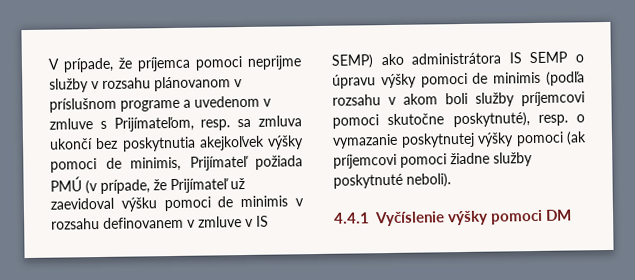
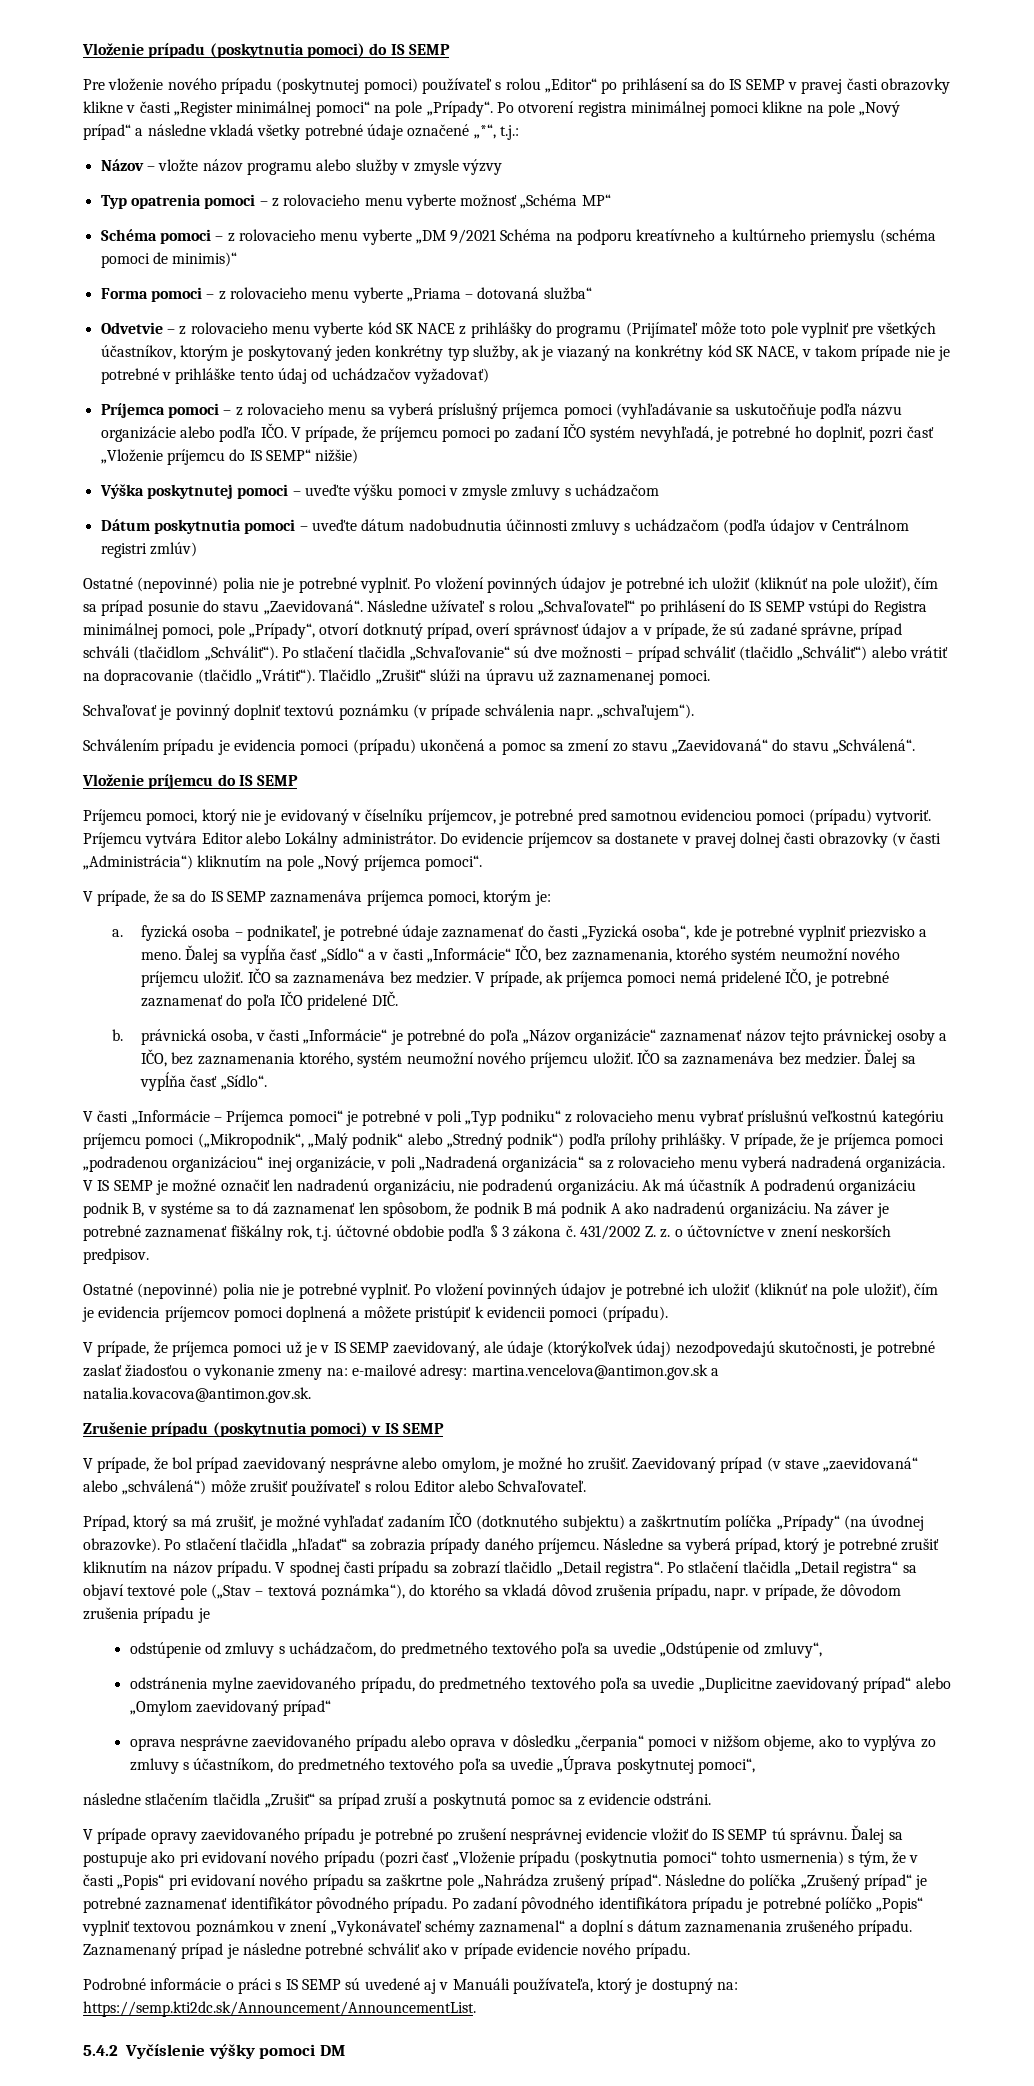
(48, 64) none -> [82,43,450,58] [83,78,951,94] [83,101,901,117] [83,124,519,140] [100,159,503,175] [100,194,611,210] [100,229,936,245] [100,252,238,268] [100,287,592,303] [100,322,936,338] [100,345,951,361] [100,368,489,384] [100,403,903,419] [100,423,934,442] [100,449,359,465] [99,484,660,500] [100,519,910,535] [100,542,197,558] [83,577,939,593] [83,600,927,616] [83,623,903,639] [83,646,949,662] [83,669,710,685] [83,704,695,720] [83,739,916,755] [82,774,299,789] [83,809,932,825] [83,832,942,848] [83,855,482,871] [83,890,551,906] [111,925,928,941] [140,945,901,964] [140,968,890,987] [140,991,398,1010] [111,1029,948,1045] [140,1049,916,1068] [139,1072,267,1091] [83,1110,944,1126] [83,1133,945,1149] [83,1156,946,1172] [83,1179,917,1195] [83,1202,889,1218] [83,1225,892,1241] [83,1248,149,1264] [83,1283,939,1299] [82,1306,668,1322] Vloženie prípadu (poskytnutia pomoci) do IS SEMP // Pre vloženie nového prípadu (poskytnutej pomoci) používateľ s rolou „Editor“ po prihlásení sa do IS SEMP v pravej časti obrazovky klikne v časti „Register minimálnej pomoci“ na pole „Prípady“. Po otvorení registra minimálnej pomoci klikne na pole „Nový prípad“ a následne vkladá všetky potrebné údaje označené „*“, t.j.: // Názov – vložte názov programu alebo služby v zmysle výzvy // Typ opatrenia pomoci – z rolovacieho menu vyberte možnosť „Schéma MP“ // Schéma pomoci – z rolovacieho menu vyberte „DM 9/2021 Schéma na podporu kreatívneho a kultúrneho priemyslu (schéma pomoci de minimis)“ // Forma pomoci – z rolovacieho menu vyberte „Priama – dotovaná služba“ // Odvetvie – z rolovacieho menu vyberte kód SK NACE z prihlášky do programu (Prijímateľ môže toto pole vyplniť pre všetkých účastníkov, ktorým je poskytovaný jeden konkrétny typ služby, ak je viazaný na konkrétny kód SK NACE, v takom prípade nie je potrebné v prihláške tento údaj od uchádzačov vyžadovať) // Príjemca pomoci – z rolovacieho menu sa vyberá príslušný príjemca pomoci (vyhľadávanie sa uskutočňuje podľa názvu organizácie alebo podľa IČO. V prípade, že príjemcu pomoci po zadaní IČO systém nevyhľadá, je potrebné ho doplniť, pozri časť „Vloženie príjemcu do IS SEMP“ nižšie) // Výška poskytnutej pomoci – uveďte výšku pomoci v zmysle zmluvy s uchádzačom // Dátum poskytnutia pomoci – uveďte dátum nadobudnutia účinnosti zmluvy s uchádzačom (podľa údajov v Centrálnom registri zmlúv) // Ostatné (nepovinné) polia nie je potrebné vyplniť. Po vložení povinných údajov je potrebné ich uložiť (kliknúť na pole uložiť), čím sa prípad posunie do stavu „Zaevidovaná“. Následne užívateľ s rolou „Schvaľovateľ“ po prihlásení do IS SEMP vstúpi do Registra minimálnej pomoci, pole „Prípady“, otvorí dotknutý prípad, overí správnosť údajov a v prípade, že sú zadané správne, prípad schváli (tlačidlom „Schváliť“). Po stlačení tlačidla „Schvaľovanie“ sú dve možnosti – prípad schváliť (tlačidlo „Schváliť“) alebo vrátiť na dopracovanie (tlačidlo „Vrátiť“). Tlačidlo „Zrušiť“ slúži na úpravu už zaznamenanej pomoci. // Schvaľovať je povinný doplniť textovú poznámku (v prípade schválenia napr. „schvaľujem“). // Schválením prípadu je evidencia pomoci (prípadu) ukončená a pomoc sa zmení zo stavu „Zaevidovaná“ do stavu „Schválená“. // Vloženie príjemcu do IS SEMP // Príjemcu pomoci, ktorý nie je evidovaný v číselníku príjemcov, je potrebné pred samotnou evidenciou pomoci (prípadu) vytvoriť. Príjemcu vytvára Editor alebo Lokálny administrátor. Do evidencie príjemcov sa dostanete v pravej dolnej časti obrazovky (v časti „Administrácia“) kliknutím na pole „Nový príjemca pomoci“. // V prípade, že sa do IS SEMP zaznamenáva príjemca pomoci, ktorým je: // a. fyzická osoba – podnikateľ, je potrebné údaje zaznamenať do časti „Fyzická osoba“, kde je potrebné vyplniť priezvisko a meno. Ďalej sa vypĺňa časť „Sídlo“ a v časti „Informácie“ IČO, bez zaznamenania, ktorého systém neumožní nového príjemcu uložiť. IČO sa zaznamenáva bez medzier. V prípade, ak príjemca pomoci nemá pridelené IČO, je potrebné zaznamenať do poľa IČO pridelené DIČ. // b. právnická osoba, v časti „Informácie“ je potrebné do poľa „Názov organizácie“ zaznamenať názov tejto právnickej osoby a IČO, bez zaznamenania ktorého, systém neumožní nového príjemcu uložiť. IČO sa zaznamenáva bez medzier. Ďalej sa vypĺňa časť „Sídlo“. // V časti „Informácie – Príjemca pomoci“ je potrebné v poli „Typ podniku“ z rolovacieho menu vybrať príslušnú veľkostnú kategóriu príjemcu pomoci („Mikropodnik“, „Malý podnik“ alebo „Stredný podnik“) podľa prílohy prihlášky. V prípade, že je príjemca pomoci „podradenou organizáciou“ inej organizácie, v poli „Nadradená organizácia“ sa z rolovacieho menu vyberá nadradená organizácia. V IS SEMP je možné označiť len nadradenú organizáciu, nie podradenú organizáciu. Ak má účastník A podradenú organizáciu podnik B, v systéme sa to dá zaznamenať len spôsobom, že podnik B má podnik A ako nadradenú organizáciu. Na záver je potrebné zaznamenať fiškálny rok, t.j. účtovné obdobie podľa § 3 zákona č. 431/2002 Z. z. o účtovníctve v znení neskorších predpisov. // Ostatné (nepovinné) polia nie je potrebné vyplniť. Po vložení povinných údajov je potrebné ich uložiť (kliknúť na pole uložiť), čím je evidencia príjemcov pomoci doplnená a môžete pristúpiť k evidencii pomoci (prípadu). //
[247,55,302,70] [49,76,243,93] [49,95,272,113] [49,115,302,132] [49,135,304,152] [50,155,303,173] [50,176,245,195] [50,195,304,212] [51,215,269,230] [331,51,584,69] [332,71,585,89] [332,91,585,107] [332,112,585,129] [332,131,587,149] [333,152,533,169] [333,173,451,189] [334,212,370,224] neprijme služby v rozsahu plánovanom v príslušnom programe a uvedenom v zmluve s Prijímateľom, resp. sa zmluva ukončí bez poskytnutia akejkoľvek výšky pomoci de minimis, Prijímateľ požiada PMÚ (v prípade, že Prijímateľ už zaevidoval výšku pomoci de minimis v rozsahu definovanem v zmluve v IS SEMP) ako administrátora IS SEMP o úpravu výšky pomoci de minimis (podľa rozsahu v akom boli služby príjemcovi pomoci skutočne poskytnuté), resp. o vymazanie poskytnutej výšky pomoci (ak príjemcovi pomoci žiadne služby poskytnuté neboli). // 4.4.1 -> [285,1341,935,1357] [83,1364,719,1380] [83,1387,311,1403] [83,1422,444,1437] [83,1457,919,1473] [83,1480,586,1496] [83,1512,925,1531] [83,1538,940,1554] [83,1561,917,1577] [83,1584,901,1600] [83,1607,210,1623] [129,1642,822,1658] [129,1677,951,1693] [129,1700,332,1716] [129,1735,936,1751] [129,1756,756,1774] [83,1793,712,1809] [83,1825,903,1844] [83,1851,919,1867] [83,1874,928,1890] [83,1897,924,1913] [82,1920,913,1936] [83,1943,690,1959] [83,1978,739,1994] [83,2001,476,2017] [83,2045,118,2056] už je v IS SEMP zaevidovaný, ale údaje (ktorýkoľvek údaj) nezodpovedajú skutočnosti, je potrebné zaslať žiadosťou o vykonanie zmeny na: e-mailové adresy: martina.vencelova@antimon.gov.sk a natalia.kovacova@antimon.gov.sk. // Zrušenie prípadu (poskytnutia pomoci) v IS SEMP // V prípade, že bol prípad zaevidovaný nesprávne alebo omylom, je možné ho zrušiť. Zaevidovaný prípad (v stave „zaevidovaná“ alebo „schválená“) môže zrušiť používateľ s rolou Editor alebo Schvaľovateľ. // Prípad, ktorý sa má zrušiť, je možné vyhľadať zadaním IČO (dotknutého subjektu) a zaškrtnutím políčka „Prípady“ (na úvodnej obrazovke). Po stlačení tlačidla „hľadať“ sa zobrazia prípady daného príjemcu. Následne sa vyberá prípad, ktorý je potrebné zrušiť kliknutím na názov prípadu. V spodnej časti prípadu sa zobrazí tlačidlo „Detail registra“. Po stlačení tlačidla „Detail registra“ sa objaví textové pole („Stav – textová poznámka“), do ktorého sa vkladá dôvod zrušenia prípadu, napr. v prípade, že dôvodom zrušenia prípadu je // odstúpenie od zmluvy s uchádzačom, do predmetného textového poľa sa uvedie „Odstúpenie od zmluvy“, // odstránenia mylne zaevidovaného prípadu, do predmetného textového poľa sa uvedie „Duplicitne zaevidovaný prípad“ alebo „Omylom zaevidovaný prípad“ // oprava nesprávne zaevidovaného prípadu alebo oprava v dôsledku „čerpania“ pomoci v nižšom objeme, ako to vyplýva zo zmluvy s účastníkom, do predmetného textového poľa sa uvedie „Úprava poskytnutej pomoci“, // následne stlačením tlačidla „Zrušiť“ sa prípad zruší a poskytnutá pomoc sa z evidencie odstráni. // V prípade opravy zaevidovaného prípadu je potrebné po zrušení nesprávnej evidencie vložiť do IS SEMP tú správnu. Ďalej sa postupuje ako pri evidovaní nového prípadu (pozri časť „Vloženie prípadu (poskytnutia pomoci“ tohto usmernenia) s tým, že v časti „Popis“ pri evidovaní nového prípadu sa zaškrtne pole „Nahrádza zrušený prípad“. Následne do políčka „Zrušený prípad“ je potrebné zaznamenať identifikátor pôvodného prípadu. Po zadaní pôvodného identifikátora prípadu je potrebné políčko „Popis“ vyplniť textovou poznámkou v znení „Vykonávateľ schémy zaznamenal“ a doplní s dátum zaznamenania zrušeného prípadu. Zaznamenaný prípad je následne potrebné schváliť ako v prípade evidencie nového prípadu. // Podrobné informácie o práci s IS SEMP sú uvedené aj v Manuáli používateľa, ktorý je dostupný na: https://semp.kti2dc.sk/Announcement/AnnouncementList. // 5.4.2

